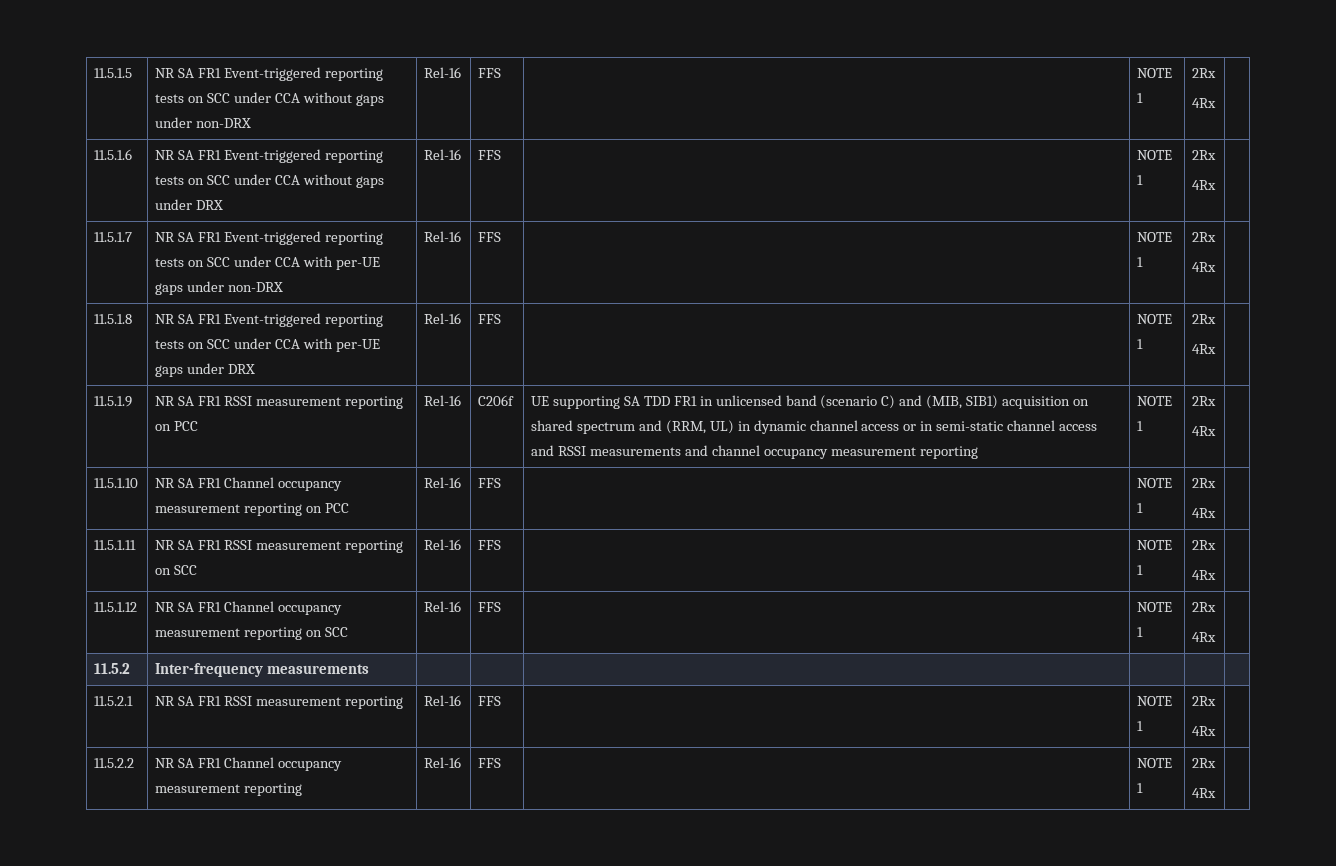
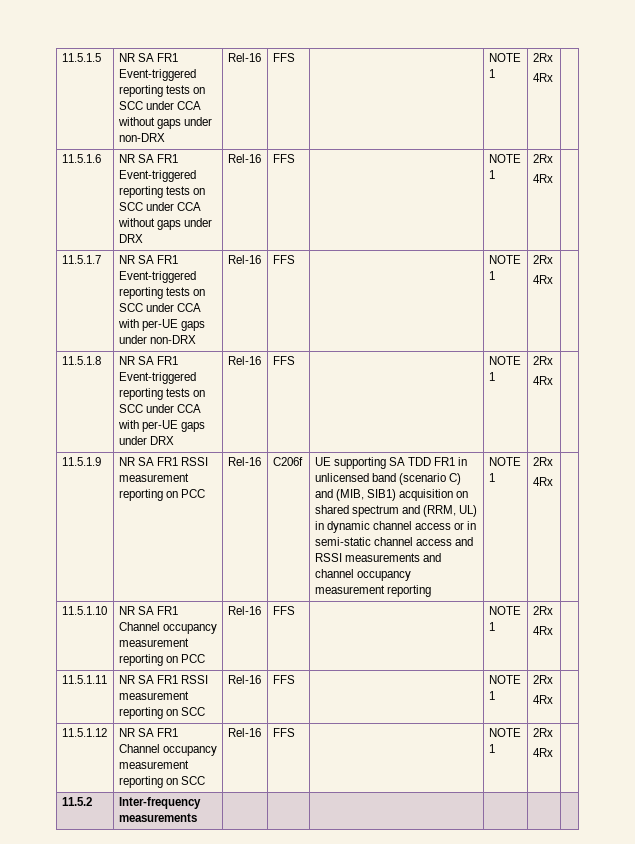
[94,696,134,706] [155,696,403,709] [424,695,462,706] [478,696,502,706] [1137,696,1173,706] [1137,721,1144,731] [1192,696,1217,706] [1192,726,1217,736] [94,758,135,768] [155,757,342,771] [155,783,303,796] [424,757,462,768] [478,758,502,768] [1137,758,1173,768] [1137,783,1144,793] [1192,758,1217,768] [1192,788,1217,798] // 11.5.2.1 | NR SA FR1 RSSI measurement reporting | Rel-16 | FFS | | NOTE 1 | 2Rx // 4Rx | // 11.5.2.2 | NR SA FR1 Channel occupancy measurement reporting | Rel-16 | FFS | | NOTE 1 | 2Rx // 4Rx | -> (197, 817) none

